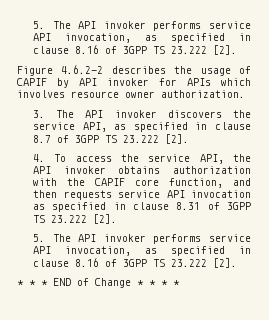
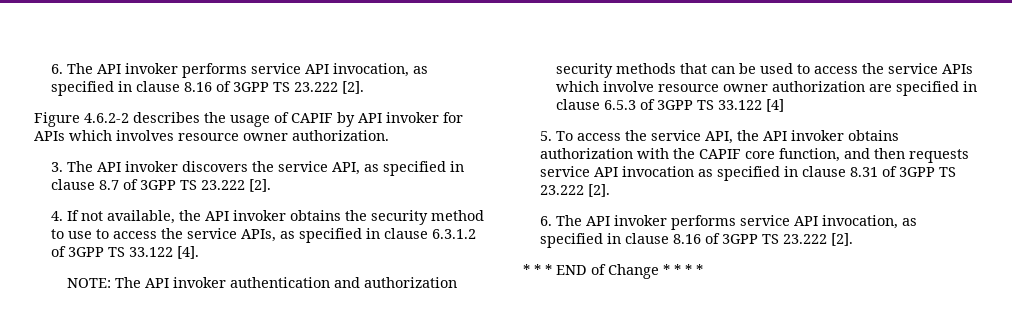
[33,21,46,29] 5. -> [50,64,63,74] 6.
(46, 158) none -> [66,210,484,225] [50,228,476,243] [50,246,199,259] [67,277,458,288] [556,63,974,78] [556,81,978,96] [556,99,785,112] [539,131,552,141] If not available, the API invoker obtains the security method to use to access the service APIs, as specified in clause 6.3.1.2 of 3GPP TS 33.122 [4]. // NOTE: The API invoker authentication and authorization security methods that can be used to access the service APIs which involve resource owner authorization are specified in clause 6.5.3 of 3GPP TS 33.122 [4] // 5.
[33,234,46,242] 5. -> [539,216,552,226] 6.

